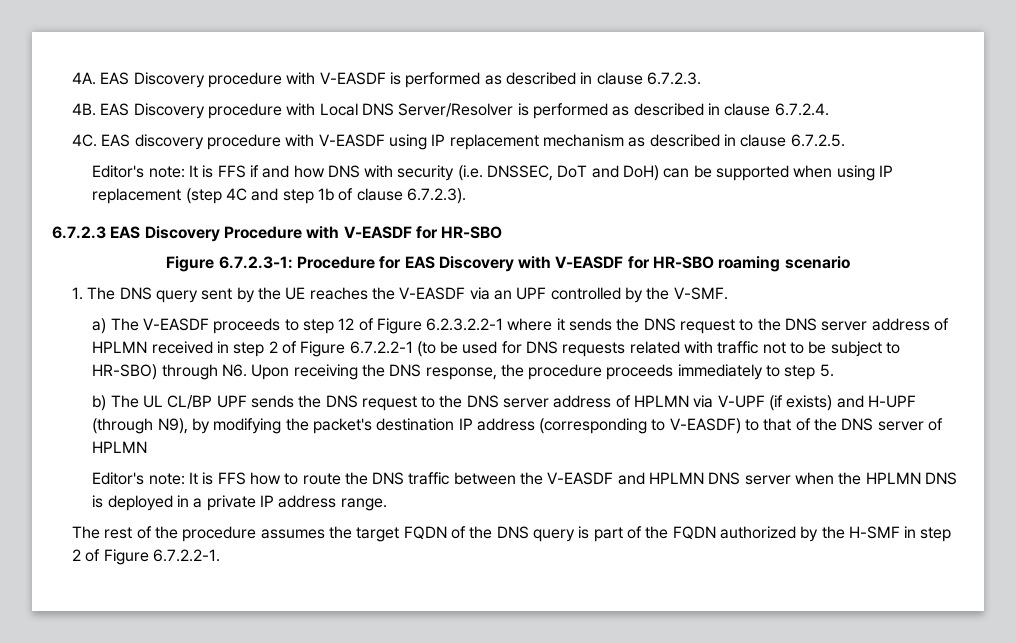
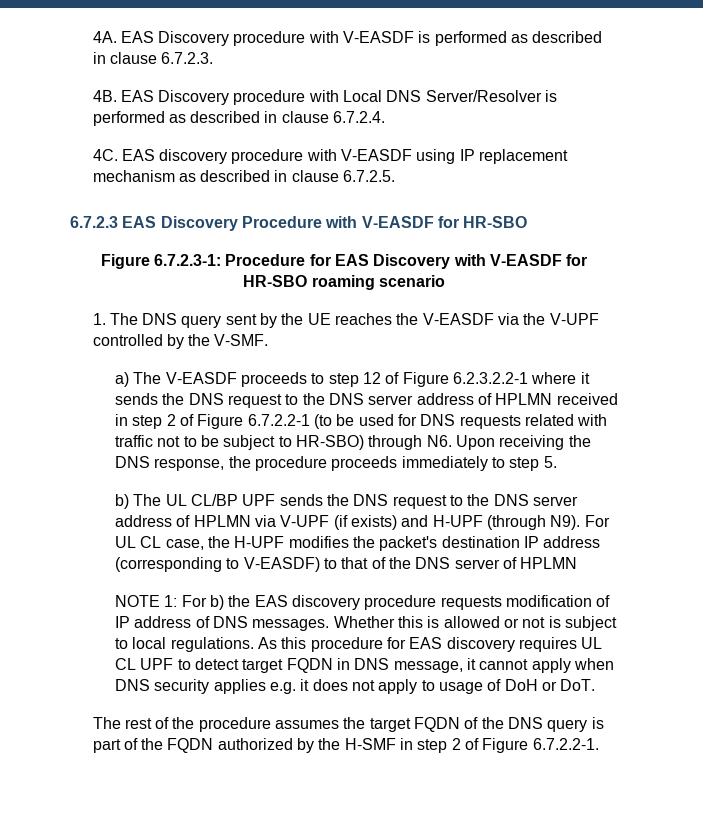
[92,165,893,181] [92,188,466,204] // Editor's note: It is FFS if and how DNS with security (i.e. DNSSEC, DoT and DoH) can be supported when using IP replacement (step 4C and step 1b of clause 6.7.2.3). -> (396, 176) none
[493,287,547,300] an UPF -> [523,313,599,325] the V-UPF
[157,418,282,434] N9), by modifying -> [550,515,610,530] [115,536,349,550] N9). For UL CL case, the H-UPF modifies
[92,472,957,485] [92,495,387,511] Editor's note: It is FFS how to route the DNS traffic between the V-EASDF and HPLMN DNS server when the HPLMN DNS is deployed in a private IP address range. -> [115,595,611,610] [115,616,617,631] [115,637,603,652] [115,658,614,673] [115,679,596,694] NOTE 1: For b) the EAS discovery procedure requests modification of IP address of DNS messages. Whether this is allowed or not is subject to local regulations. As this procedure for EAS discovery requires UL CL UPF to detect target FQDN in DNS message, it cannot apply when DNS security applies e.g. it does not apply to usage of DoH or DoT.

